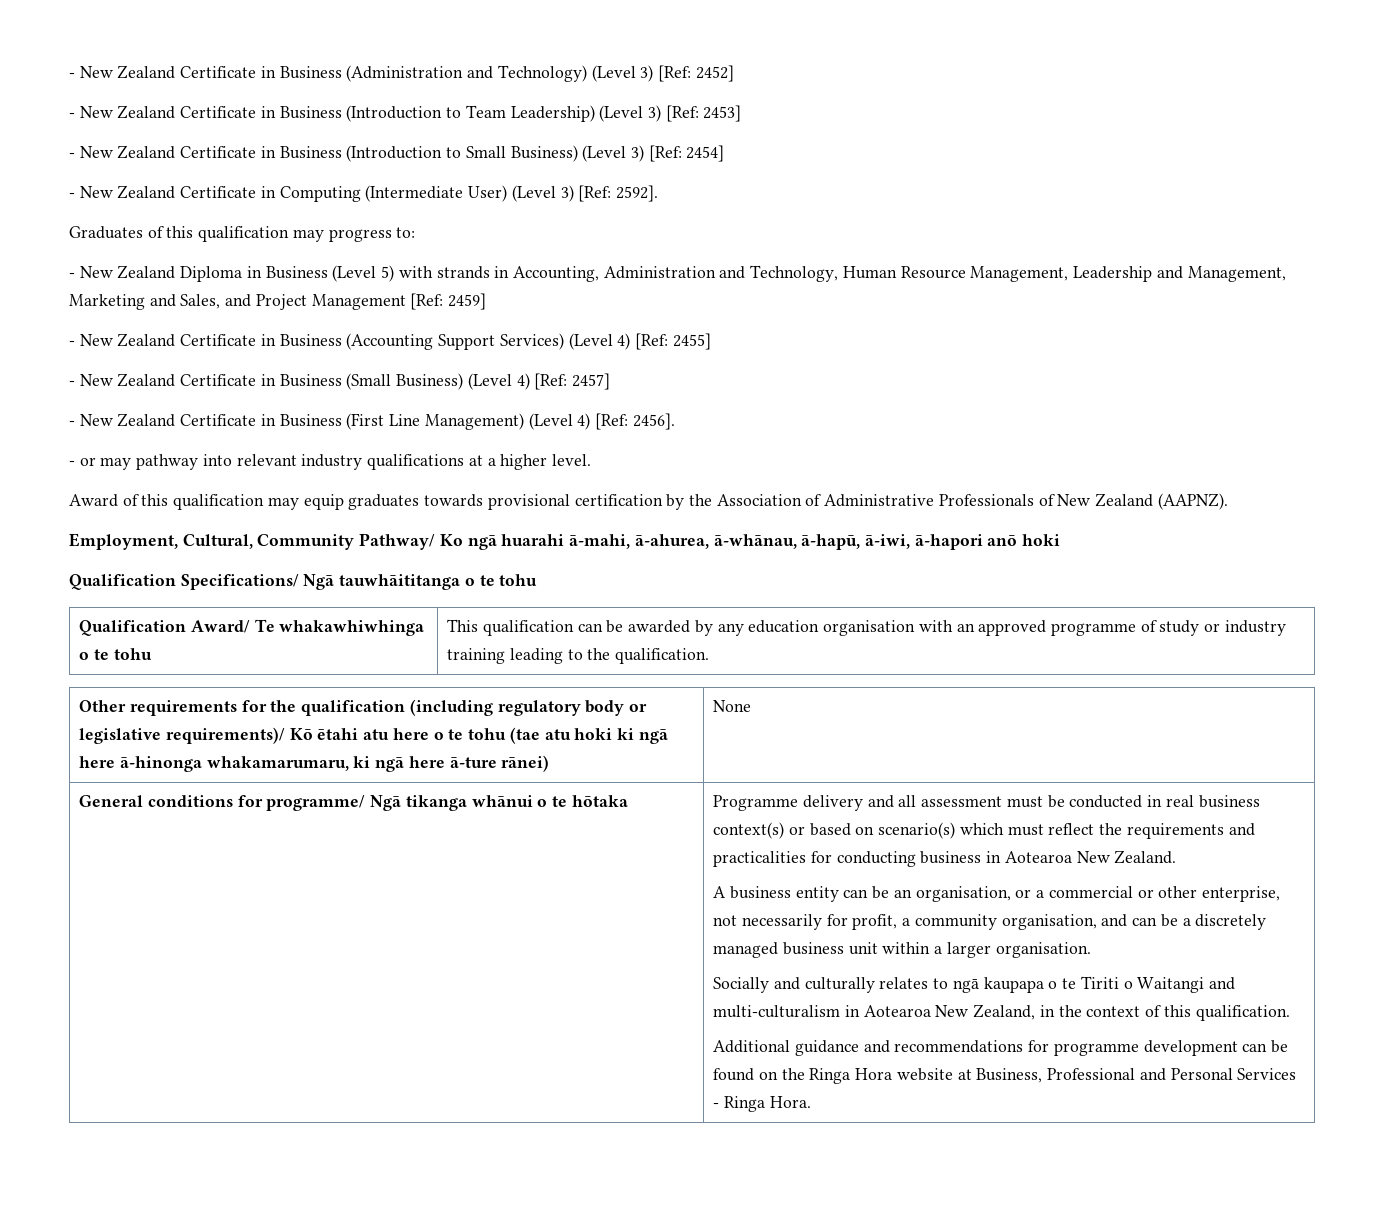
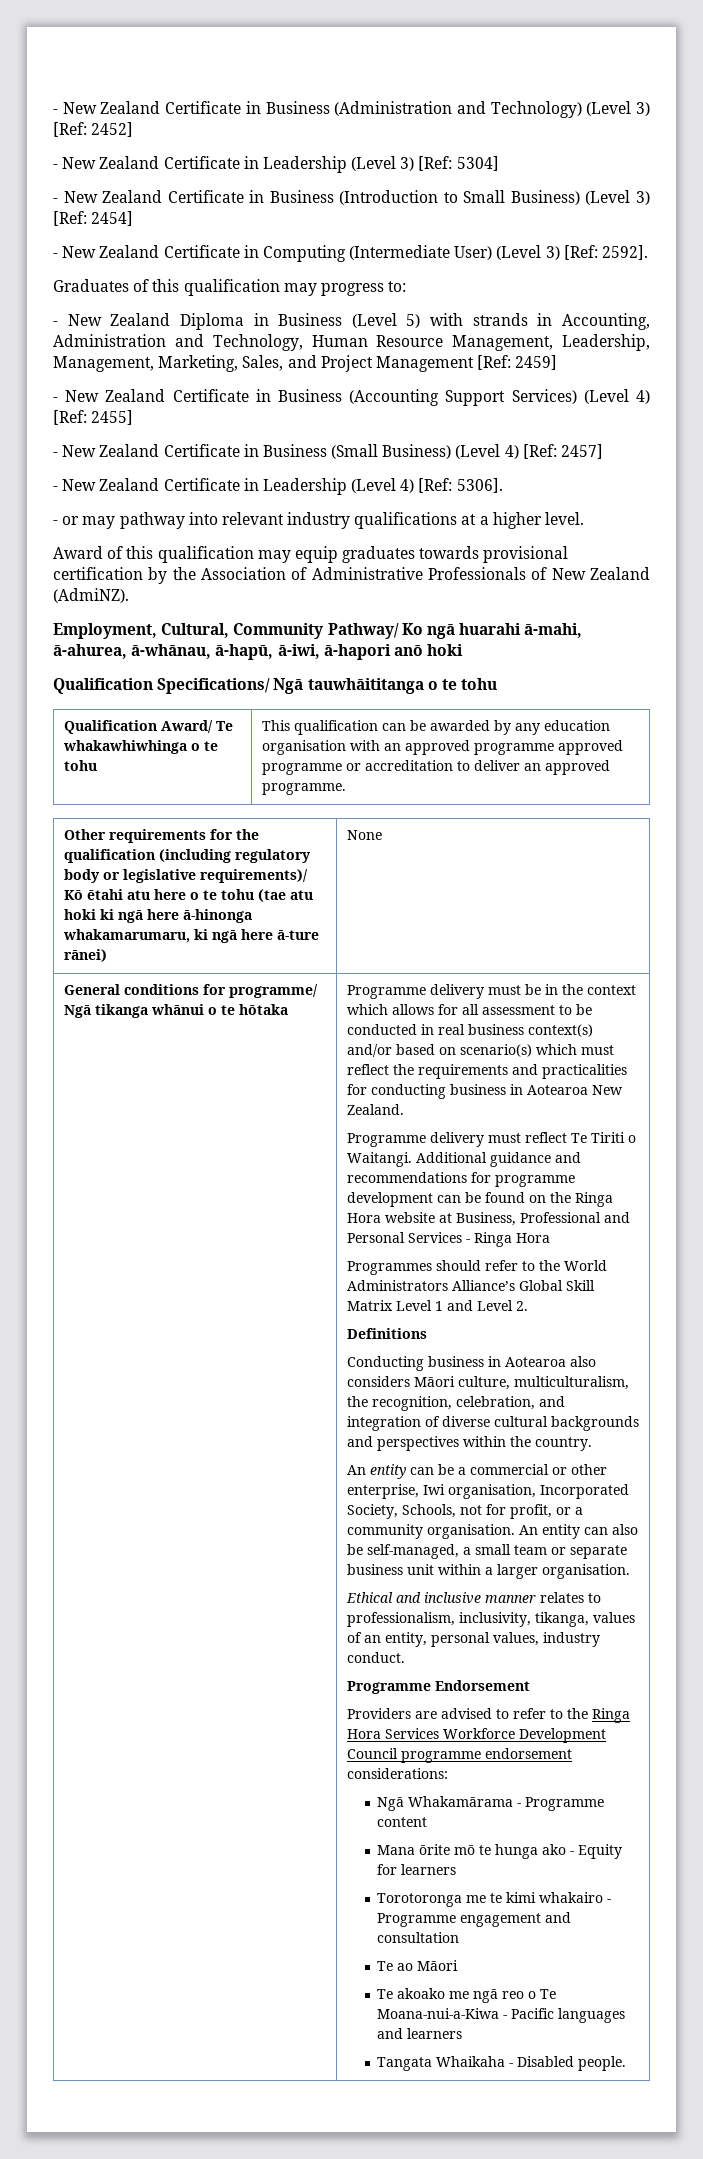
[279,105,742,122] Business (Introduction to Team Leadership) (Level 3) [Ref: 2453] -> [262,156,499,173] Leadership (Level 3) [Ref: 5304]
[1073,266,1286,282] [69,294,176,310] Leadership and Management, Marketing and -> [562,334,650,351] [53,355,239,372] Leadership, Management, Marketing,
[279,413,675,430] Business (First Line Management) (Level 4) [Ref: 2456]. -> [262,478,503,495] Leadership (Level 4) [Ref: 5306].
[1157,493,1228,510] (AAPNZ). -> [53,588,129,603] (AdmiNZ).
[1140,620,1286,636] [447,648,710,664] of study or industry training leading to the qualification. -> [557,740,623,755] [261,760,610,775] [261,783,346,795] approved programme or accreditation to deliver an approved programme.
[867,795,894,808] and -> [487,984,636,995] [346,1004,458,1015] must be in the context which allows for
[1006,796,1043,808] must -> [558,1005,572,1015] to
[788,826,805,835] or -> [346,1044,392,1057] and/or
[713,886,1280,902] [713,914,1267,930] [713,942,1091,958] [713,976,1235,993] [713,1004,1290,1021] A business entity can be an organisation, or a commercial or other enterprise, not necessarily for profit, a community organisation, and can be a discretely managed business unit within a larger organisation. // Socially and culturally relates to ngā kaupapa o te Tiriti o Waitangi and multi-culturalism in Aotearoa New Zealand, in the context of this qualification. // -> [346,1132,636,1147] [346,1152,412,1167] Programme delivery must reflect Te Tiriti o Waitangi.
[769,1096,811,1108] Hora. -> [515,1233,550,1243] [346,1260,607,1275] [346,1280,595,1291] [346,1300,528,1311] [346,1328,427,1339] [346,1356,596,1371] [346,1376,629,1390] [346,1396,565,1411] [346,1416,639,1431] [346,1436,592,1451] [346,1464,607,1479] [346,1484,629,1499] [346,1504,583,1519] [346,1524,638,1539] [346,1544,627,1559] [346,1564,630,1579] [345,1592,601,1604] [346,1612,635,1627] [346,1632,600,1647] [346,1652,405,1663] [346,1680,530,1694] [346,1708,630,1723] [346,1728,606,1743] [346,1748,572,1763] [346,1768,448,1779] [377,1796,605,1811] [377,1817,428,1827] [377,1844,623,1859] [377,1864,457,1875] [377,1892,612,1907] [377,1912,572,1927] [377,1932,460,1943] [377,1960,459,1971] [377,1988,557,2003] [377,2008,626,2023] [377,2028,463,2039] [377,2056,627,2071] Hora // Programmes should refer to the World Administrators Alliance’s Global Skill Matrix Level 1 and Level 2. // Definitions // Conducting business in Aotearoa also considers Māori culture, multiculturalism, the recognition, celebration, and integration of diverse cultural backgrounds and perspectives within the country. // An entity can be a commercial or other enterprise, Iwi organisation, Incorporated Society, Schools, not for profit, or a community organisation. An entity can also be self-managed, a small team or separate business unit within a larger organisation. // Ethical and inclusive manner relates to professionalism, inclusivity, tikanga, values of an entity, personal values, industry conduct. // Programme Endorsement // Providers are advised to refer to the Ringa Hora Services Workforce Development Council programme endorsement considerations: // Ngā Whakamārama - Programme content // Mana ōrite mō te hunga ako - Equity for learners // Torotoronga me te kimi whakairo - Programme engagement and consultation // Te ao Māori // Te akoako me ngā reo o Te Moana-nui-a-Kiwa - Pacific languages and learners // Tangata Whaikaha - Disabled people.

